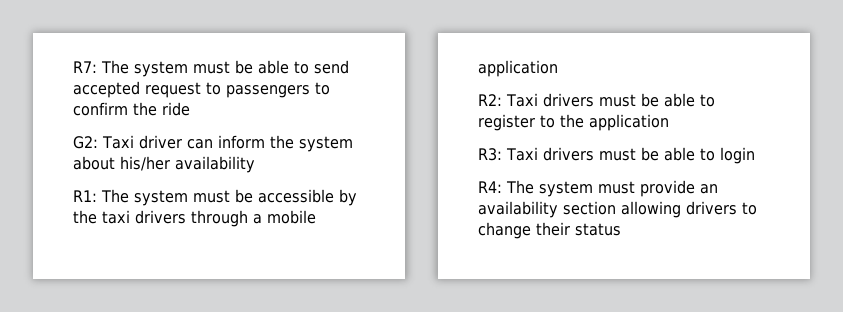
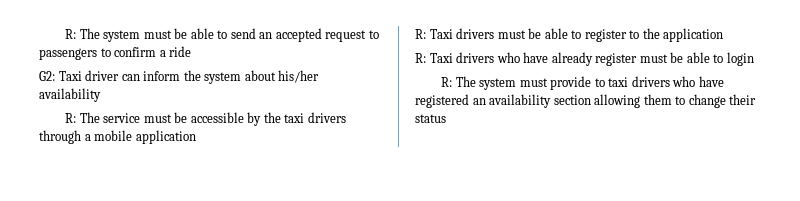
[73,61,97,73] R7: -> [65,29,77,39] R:
(349, 67) none -> [259,32,273,39] an
[133,102,157,116] the -> [159,50,166,57] a
[73,189,188,206] R1: The system -> [65,112,141,123] R: The service
[478,94,502,106] R2: -> [415,29,426,39] R:
[478,147,594,161] R3: Taxi drivers -> [415,52,638,66] R: Taxi drivers who have already register
[478,181,502,193] R4: -> [441,77,453,87] R:
(695, 188) none -> [594,76,724,87] [415,94,469,108] to taxi drivers who have registered
[686,201,737,215] drivers -> [643,94,672,105] them

